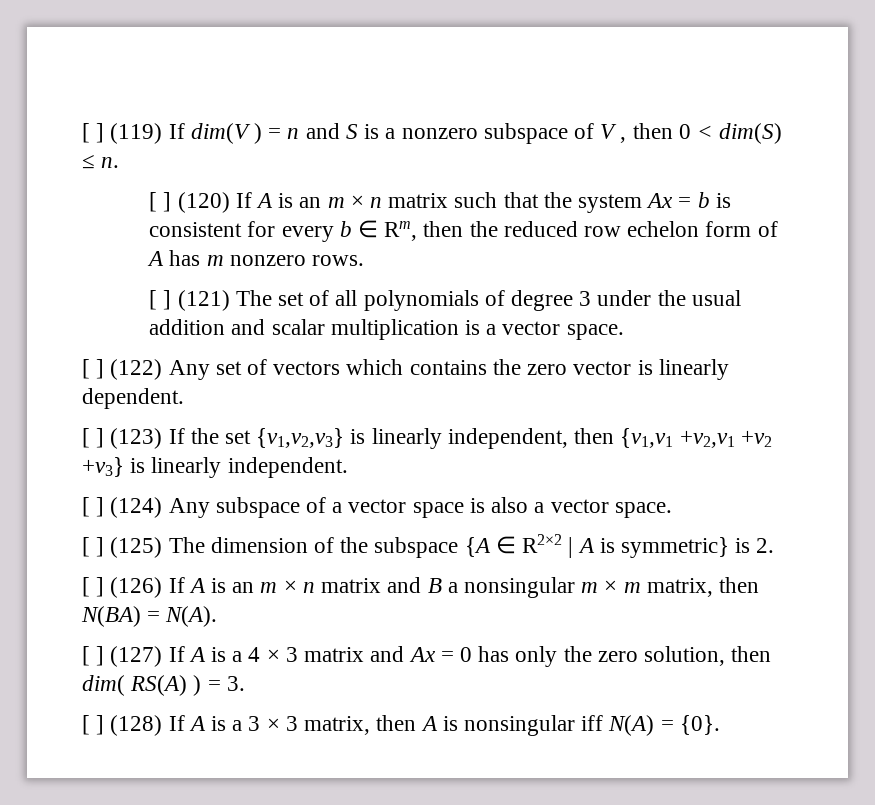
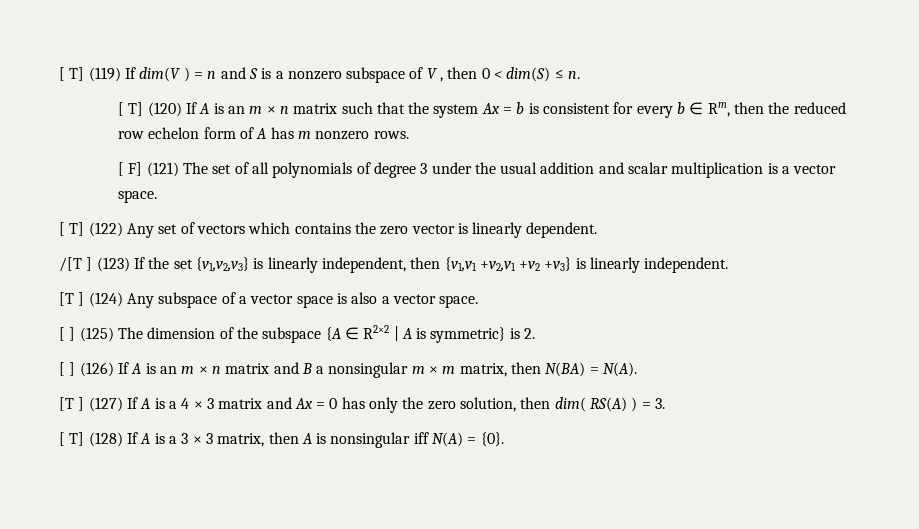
[82,123,105,143] [ ] -> [59,67,85,81] [ T]
[163,192,172,212] ] -> [128,102,144,116] T]
[163,290,172,310] ] -> [128,162,143,176] F]
[96,359,105,379] ] -> [69,222,85,236] T]
[82,428,90,448] [ -> [59,257,82,272] /[T
[82,497,90,517] [ -> [59,292,74,306] [T
[82,646,90,666] [ -> [59,397,74,411] [T
[96,715,105,735] ] -> [69,432,85,446] T]

